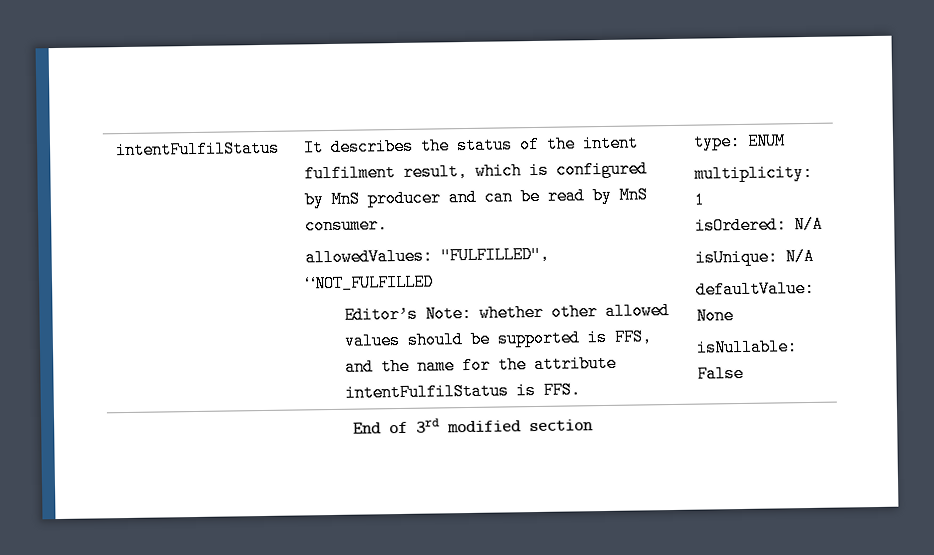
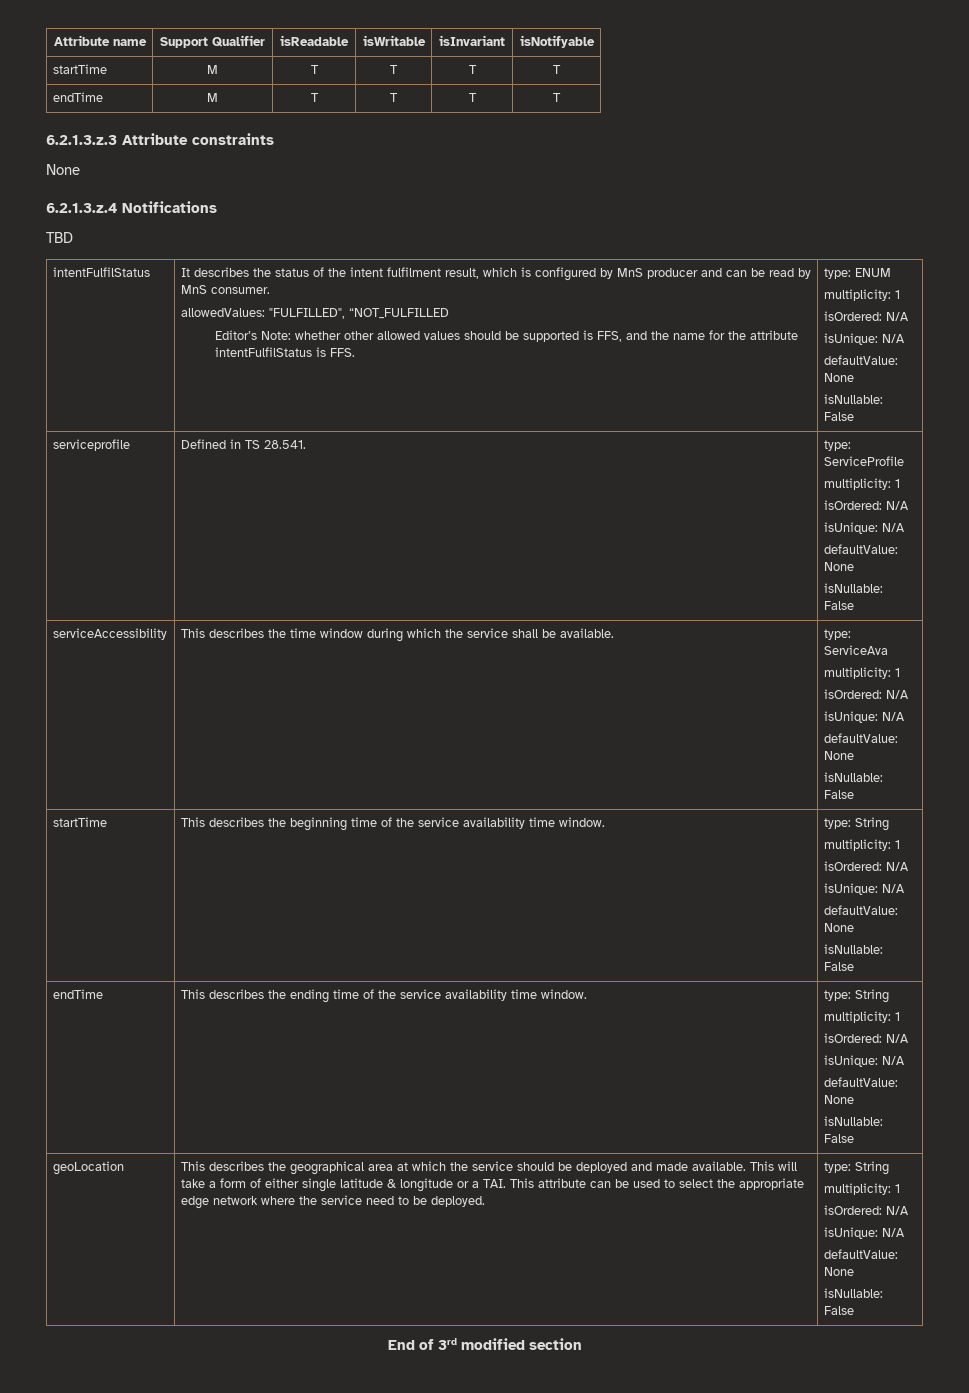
(114, 149) none -> [53,35,147,46] [160,35,265,48] [280,35,349,46] [362,35,426,46] [439,35,505,46] [519,35,595,48] [52,64,107,74] [207,65,218,74] [310,65,319,74] [390,65,398,74] [468,65,477,74] [553,65,561,74] [52,92,103,102] [207,93,218,102] [310,93,319,102] [390,93,398,102] [468,93,477,102] [553,93,561,102] [46,133,274,145] [46,164,80,175] [46,201,217,213] [46,232,73,243] Attribute name | Support Qualifier | isReadable | isWritable | isInvariant | isNotifyable // startTime | M | T | T | T | T // endTime | M | T | T | T | T // 6.2.1.3.z.3 Attribute constraints // None // 6.2.1.3.z.4 Notifications // TBD //
(744, 373) none -> [52,439,130,451] [180,439,306,449] [823,440,851,451] [823,456,904,466] [823,478,900,490] [823,500,909,510] [823,522,905,534] [823,544,898,554] [823,562,854,571] [823,583,883,593] [823,601,854,610] [52,628,167,640] [180,628,614,642] [823,629,851,640] [823,645,888,655] [823,667,900,679] [823,689,909,699] [823,711,905,723] [823,733,898,743] [823,751,854,760] [823,772,883,782] [823,790,854,799] [52,817,107,827] [180,817,605,831] [823,817,889,831] [823,839,900,851] [823,861,909,871] [823,883,905,895] [823,905,898,915] [823,923,854,932] [823,944,883,954] [823,962,854,971] [52,989,103,999] [180,989,587,1003] [823,989,889,1003] [823,1011,900,1023] [823,1033,909,1043] [823,1055,905,1067] [823,1077,898,1087] [823,1095,854,1104] [823,1116,883,1126] [823,1134,854,1143] [52,1161,124,1175] [180,1161,797,1175] [180,1178,804,1192] [180,1195,485,1209] [823,1161,889,1175] [823,1183,900,1195] [823,1205,909,1215] [823,1227,905,1239] [823,1249,898,1259] [823,1267,854,1276] [823,1288,883,1298] [823,1306,854,1315] // serviceprofile | Defined in TS 28.541. | type: ServiceProfile // multiplicity: 1 // isOrdered: N/A // isUnique: N/A // defaultValue: None // isNullable: False // serviceAccessibility | This describes the time window during which the service shall be available. | type: ServiceAva // multiplicity: 1 // isOrdered: N/A // isUnique: N/A // defaultValue: None // isNullable: False // startTime | This describes the beginning time of the service availability time window. | type: String // multiplicity: 1 // isOrdered: N/A // isUnique: N/A // defaultValue: None // isNullable: False // endTime | This describes the ending time of the service availability time window. | type: String // multiplicity: 1 // isOrdered: N/A // isUnique: N/A // defaultValue: None // isNullable: False // geoLocation | This describes the geographical area at which the service should be deployed and made available. This will take a form of either single latitude & longitude or a TAI. This attribute can be used to select the appropriate edge network where the service need to be deployed. | type: String // multiplicity: 1 // isOrdered: N/A // isUnique: N/A // defaultValue: None // isNullable: False

